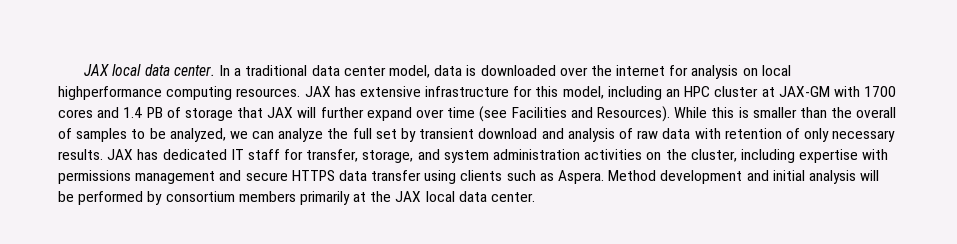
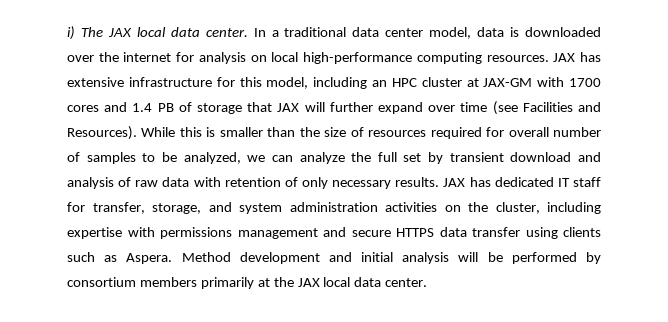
(84, 70) none -> [67,26,103,40] i) The
[58,86,162,100] highperformance -> [303,52,413,64] high-performance
[856,107,897,118] overall -> [324,127,601,139] size of resources required for overall number

